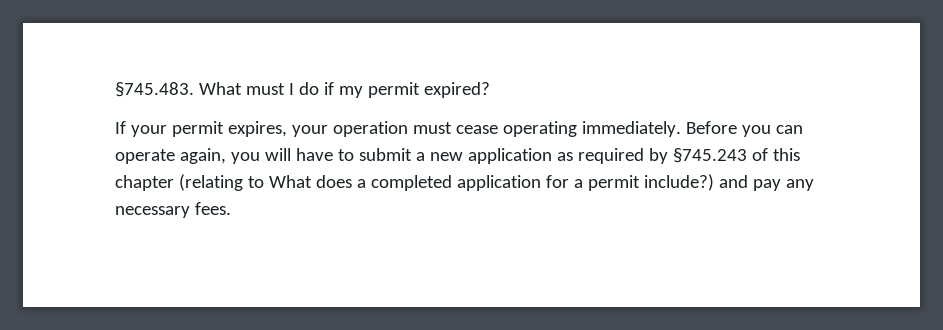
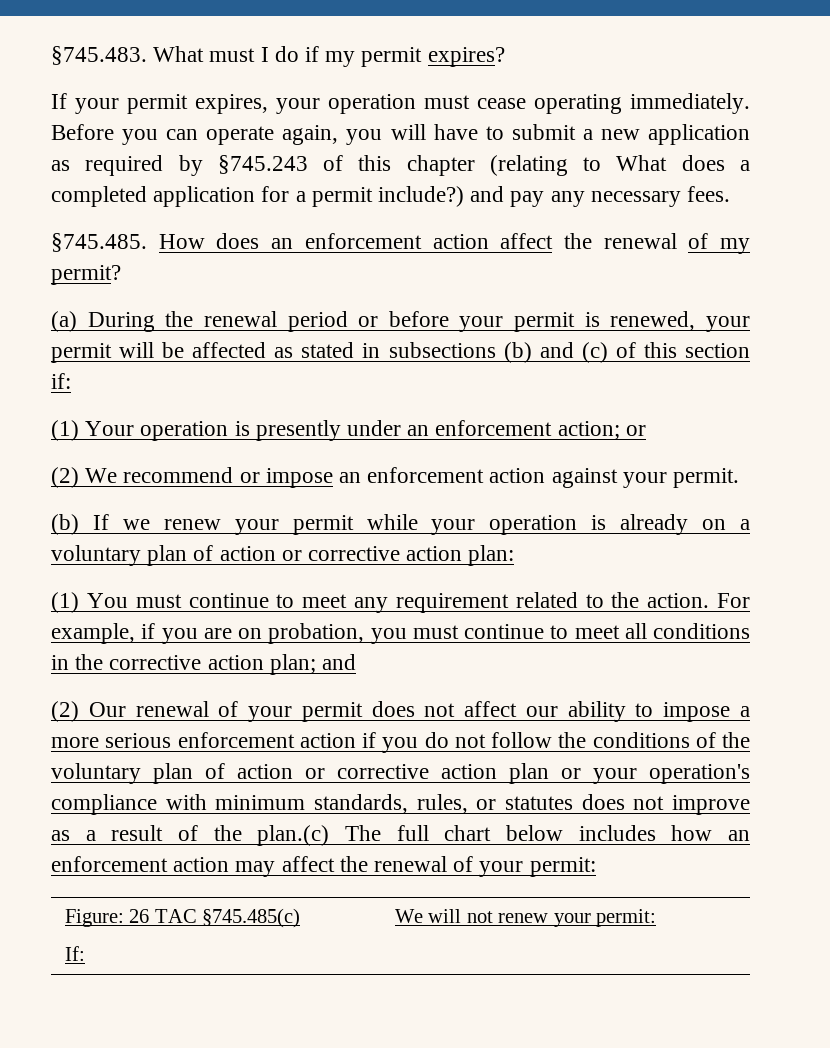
[423,82,490,98] expired? -> [427,47,505,67] expires?
(231, 208) none -> [51,233,751,254] [51,265,121,285] [51,311,750,332] [51,342,751,363] [51,373,71,389] [51,420,646,441] [51,467,740,488] [51,514,750,535] [51,545,515,566] [51,592,751,613] [51,623,750,644] [51,654,357,675] [51,701,750,722] [51,732,750,753] [51,763,750,784] [51,794,750,815] [51,825,750,846] [51,856,596,877] [64,908,301,928] [64,946,85,961] [394,909,657,927] // §745.485. How does an enforcement action affect the renewal of my permit? // (a) During the renewal period or before your permit is renewed, your permit will be affected as stated in subsections (b) and (c) of this section if: // (1) Your operation is presently under an enforcement action; or // (2) We recommend or impose an enforcement action against your permit. // (b) If we renew your permit while your operation is already on a voluntary plan of action or corrective action plan: // (1) You must continue to meet any requirement related to the action. For example, if you are on probation, you must continue to meet all conditions in the corrective action plan; and // (2) Our renewal of your permit does not affect our ability to impose a more serious enforcement action if you do not follow the conditions of the voluntary plan of action or corrective action plan or your operation's compliance with minimum standards, rules, or statutes does not improve as a result of the plan.(c) The full chart below includes how an enforcement action may affect the renewal of your permit: // Figure: 26 TAC §745.485(c) // If: | We will not renew your permit:

